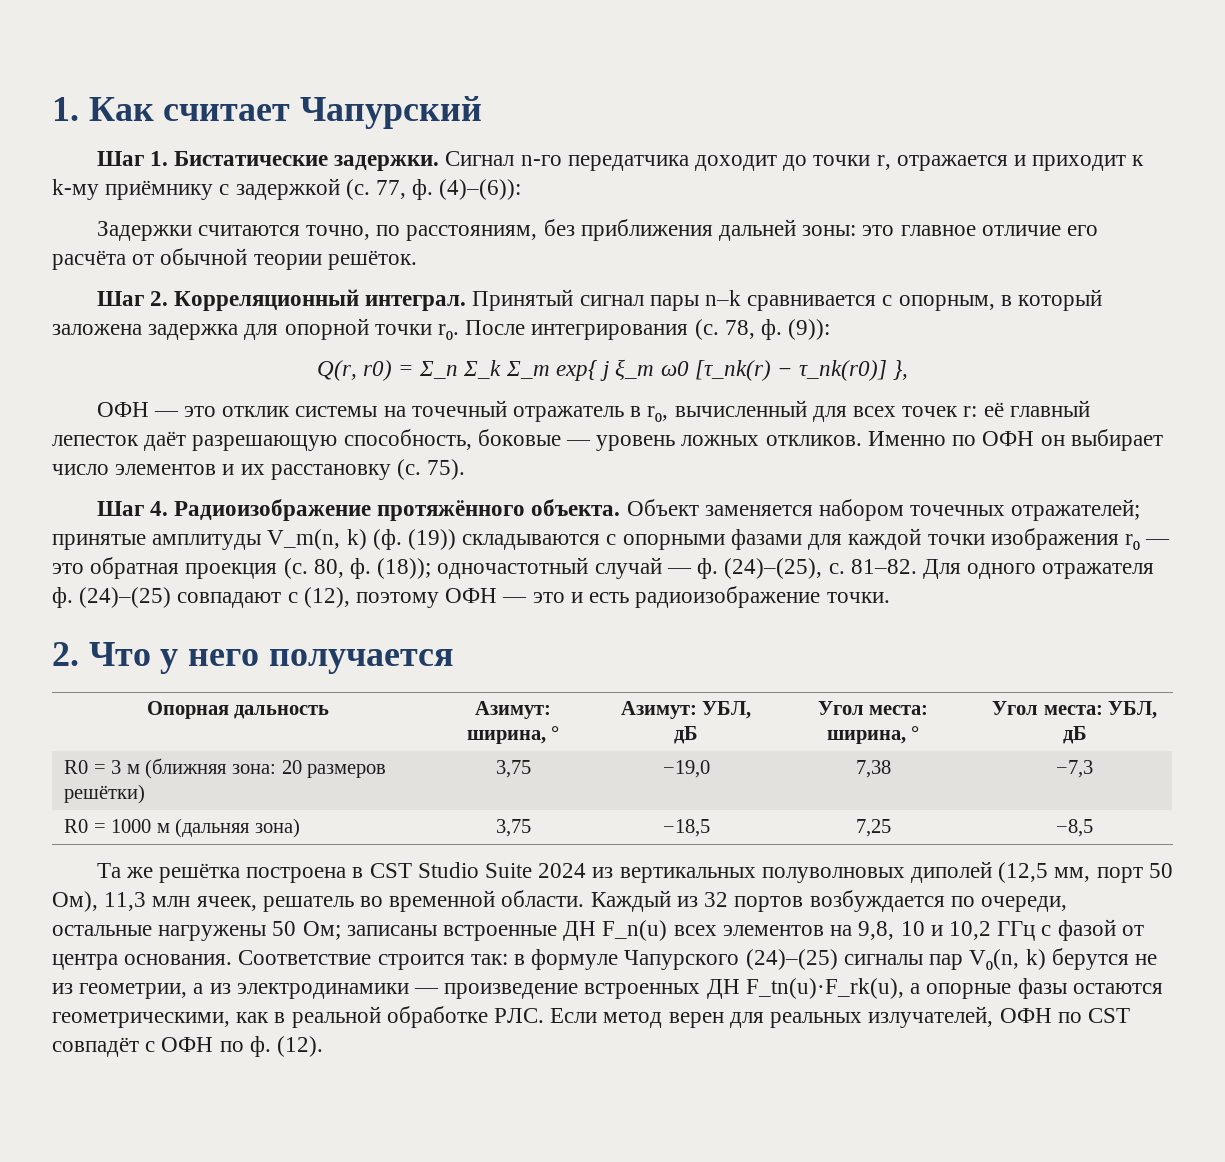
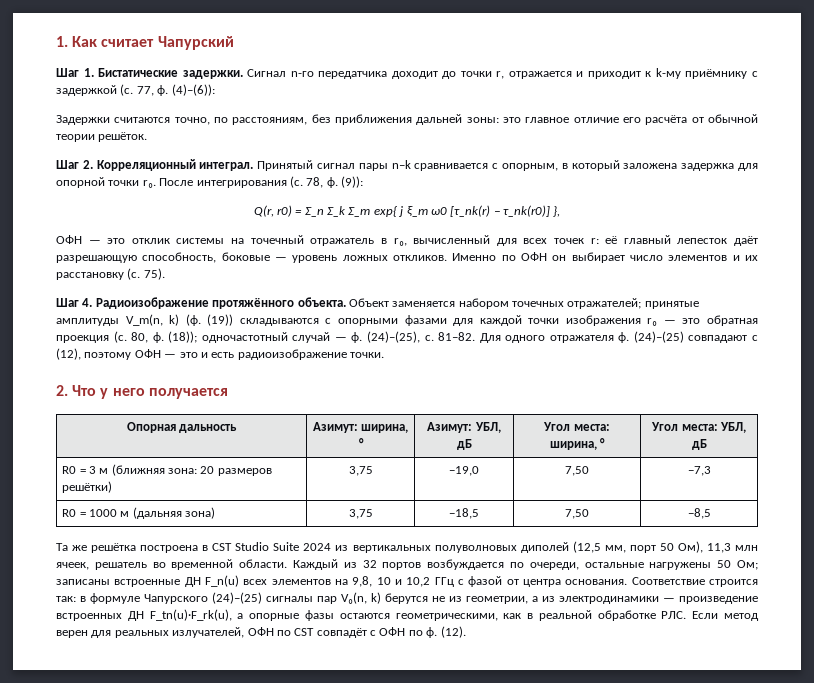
[855,760,891,778] 7,38 -> [565,466,589,476] 7,50
[855,819,891,837] 7,25 -> [565,509,589,519] 7,50

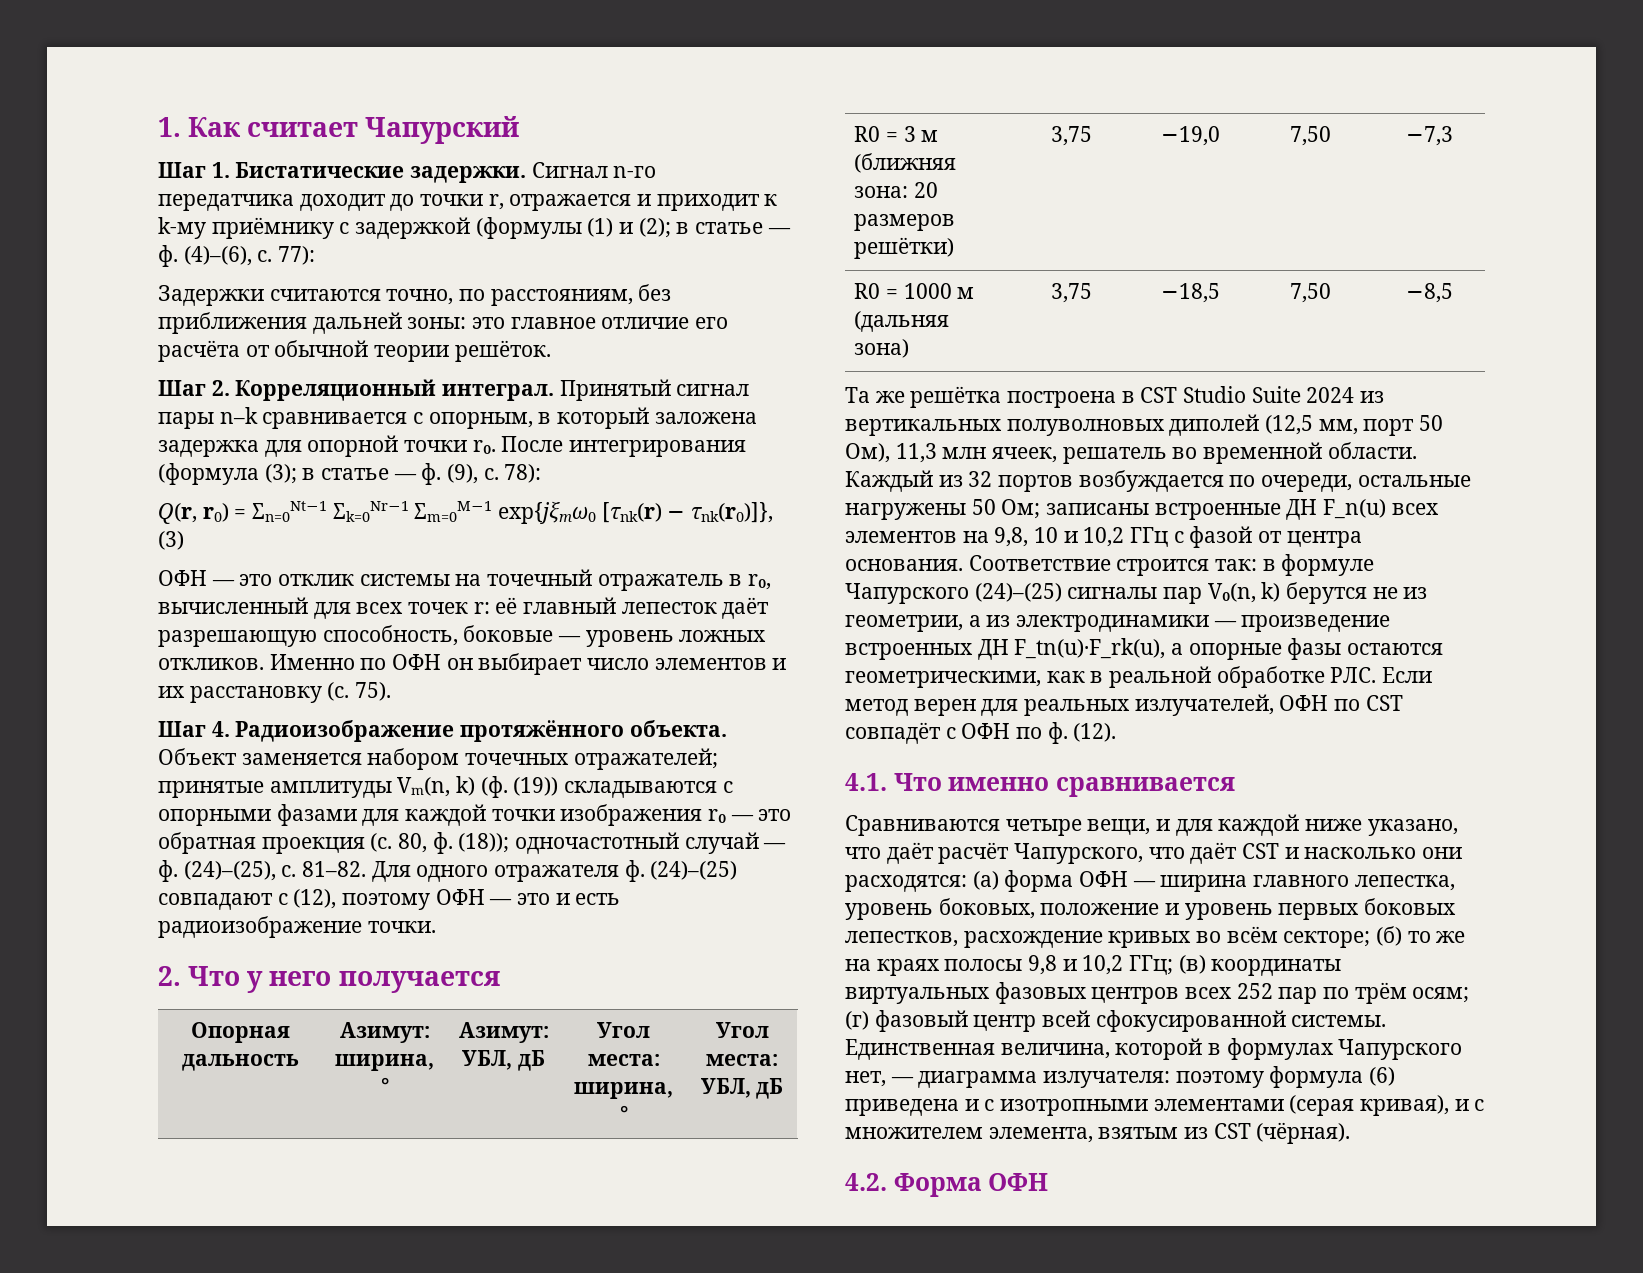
[120,84,215,96] (с. 77, ф. (4)–(6)): -> [475,217,791,239] [158,245,316,267] (формулы (1) и (2); в статье — ф. (4)–(6), с. 77):
[289,176,363,188] [253,205,561,217] (с. 78, ф. (9)): // Q(r, r0) = Σ_n Σ_k Σ_m exp{ j ξ_m ω0 [τ_nk(r) − τ_nk(r0)] }, -> [158,463,542,485] [158,501,774,524] [158,531,184,550] (формула (3); в статье — ф. (9), с. 78): // Q(r, r0) = Σn=0Nt−1 Σk=0Nr−1 Σm=0M−1 exp{jξmω0 [τnk(r) − τnk(r0)]}, (3)
[125,314,163,326] V_m(n, -> [397,777,451,797] Vₘ(n,
(466, 632) none -> [845,773,1235,797] [845,814,1458,836] [845,842,1463,864] [845,870,1455,892] [845,898,1457,920] [845,926,1466,948] [845,955,1342,976] [845,982,1470,1004] [845,1010,1387,1032] [845,1038,1463,1060] [845,1066,1396,1088] [845,1095,1485,1116] [845,1122,1351,1144] [845,1173,1049,1197] // 4.1. Что именно сравнивается // Сравниваются четыре вещи, и для каждой ниже указано, что даёт расчёт Чапурского, что даёт CST и насколько они расходятся: (а) форма ОФН — ширина главного лепестка, уровень боковых, положение и уровень первых боковых лепестков, расхождение кривых во всём секторе; (б) то же на краях полосы 9,8 и 10,2 ГГц; (в) координаты виртуальных фазовых центров всех 252 пар по трём осям; (г) фазовый центр всей сфокусированной системы. Единственная величина, которой в формулах Чапурского нет, — диаграмма излучателя: поэтому формула (6) приведена и с изотропными элементами (серая кривая), и с множителем элемента, взятым из CST (чёрная). // 4.2. Форма ОФН

